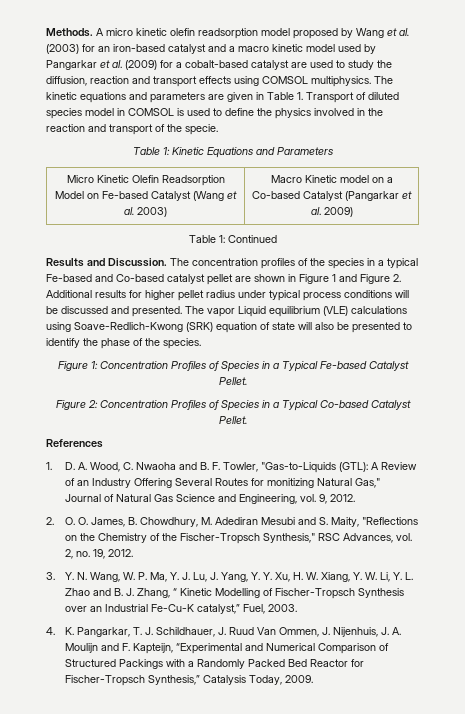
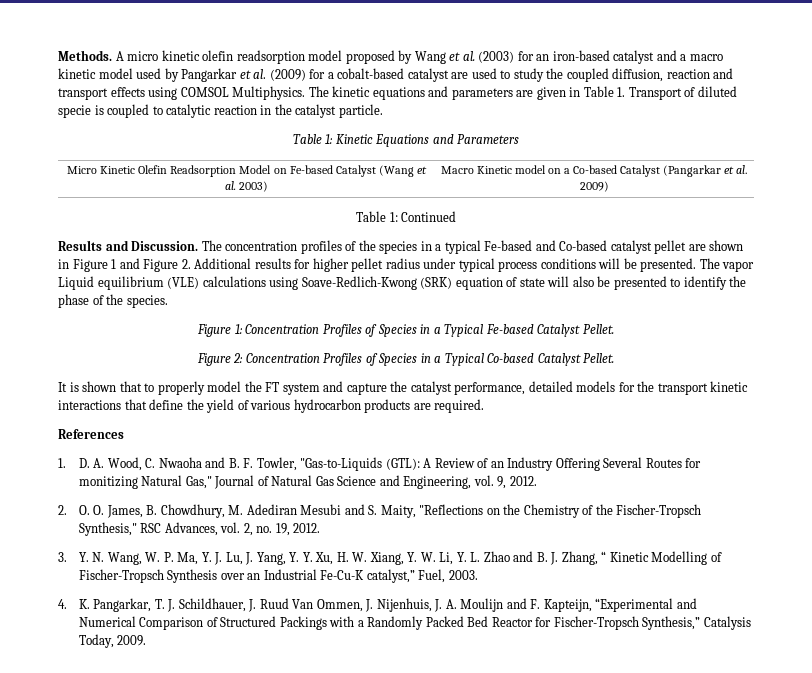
(392, 64) none -> [566,68,609,82] coupled
[311,76,371,87] multiphysics. -> [232,86,306,100] Multiphysics.
[46,108,383,119] [46,124,218,135] species model in COMSOL is used to define the physics involved in the reaction and transport of the specie. -> [58,104,383,118] specie is coupled to catalytic reaction in the catalyst particle.
[61,306,129,314] discussed and -> (637, 263) none
(247, 420) none -> [58,381,749,395] [58,399,485,413] // It is shown that to properly model the FT system and capture the catalyst performance, detailed models for the transport kinetic interactions that define the yield of various hydrocarbon products are required.

